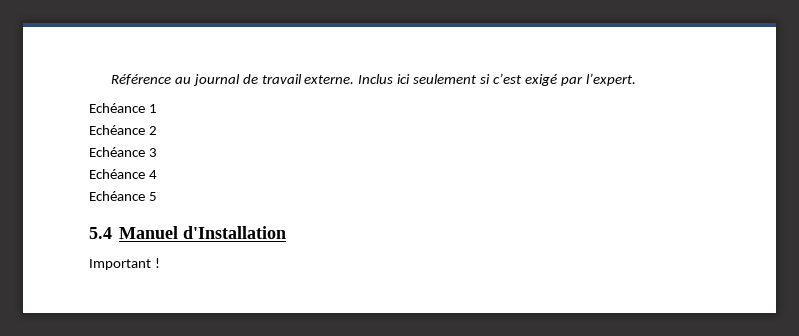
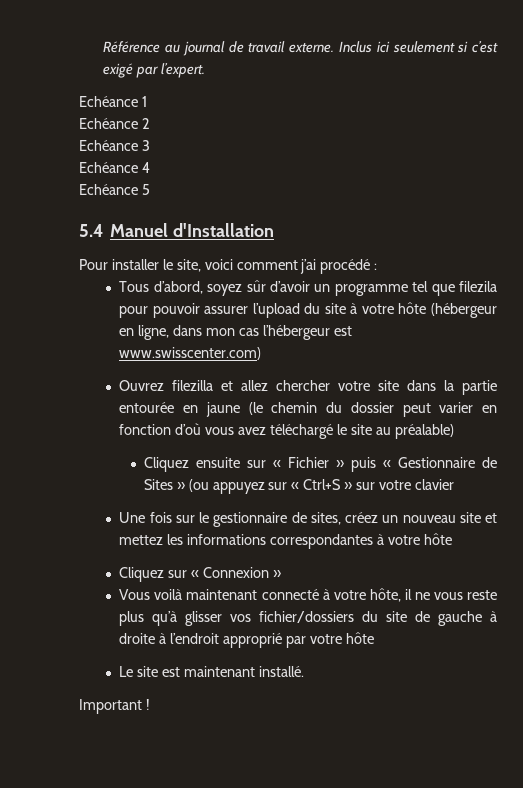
(287, 232) none -> [79,259,378,274] [119,280,497,296] [119,302,498,318] [119,325,352,340] [119,347,262,360] [119,380,497,395] [119,402,497,417] [119,423,454,439] [143,457,498,472] [143,479,454,494] [119,512,498,527] [119,533,452,549] [119,567,282,582] [119,588,497,602] [119,611,497,626] [119,632,374,648] [119,666,305,677] // Pour installer le site, voici comment j’ai procédé : // Tous d’abord, soyez sûr d’avoir un programme tel que filezila pour pouvoir assurer l’upload du site à votre hôte (hébergeur en ligne, dans mon cas l’hébergeur est www.swisscenter.com) // Ouvrez filezilla et allez chercher votre site dans la partie entourée en jaune (le chemin du dossier peut varier en fonction d’où vous avez téléchargé le site au préalable) // Cliquez ensuite sur « Fichier » puis « Gestionnaire de Sites » (ou appuyez sur « Ctrl+S » sur votre clavier // Une fois sur le gestionnaire de sites, créez un nouveau site et mettez les informations correspondantes à votre hôte // Cliquez sur « Connexion » // Vous voilà maintenant connecté à votre hôte, il ne vous reste plus qu’à glisser vos fichier/dossiers du site de gauche à droite à l’endroit approprié par votre hôte // Le site est maintenant installé.

